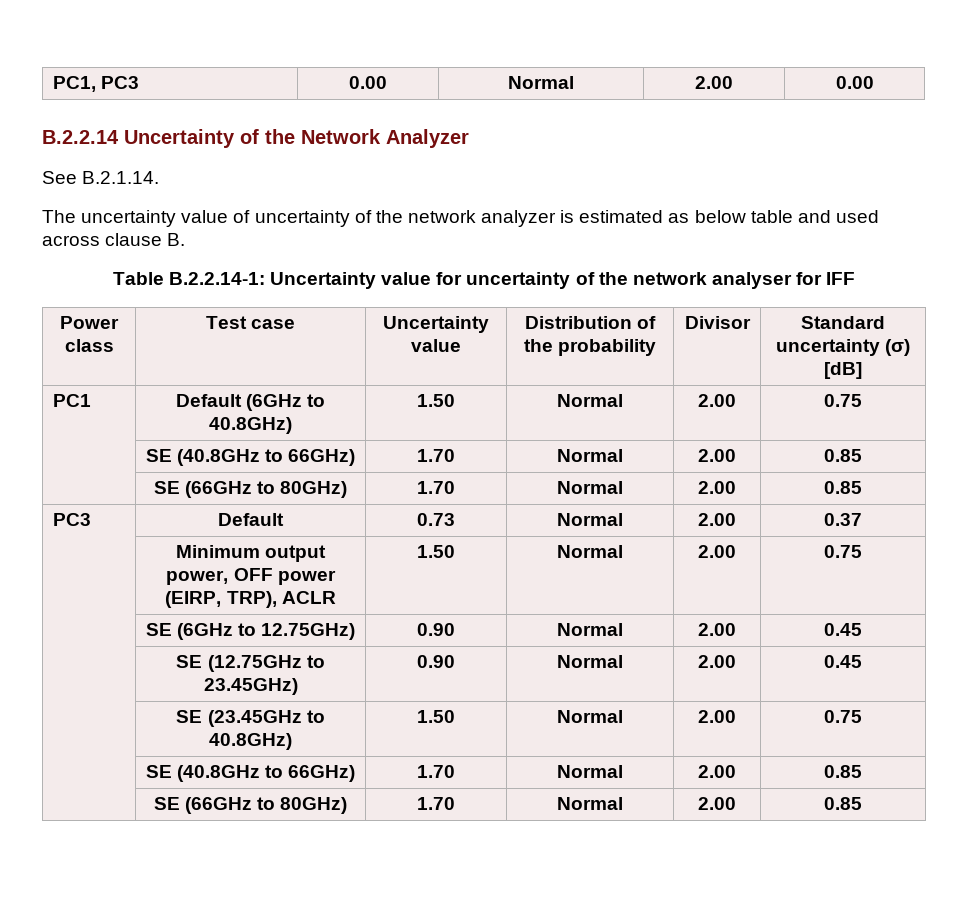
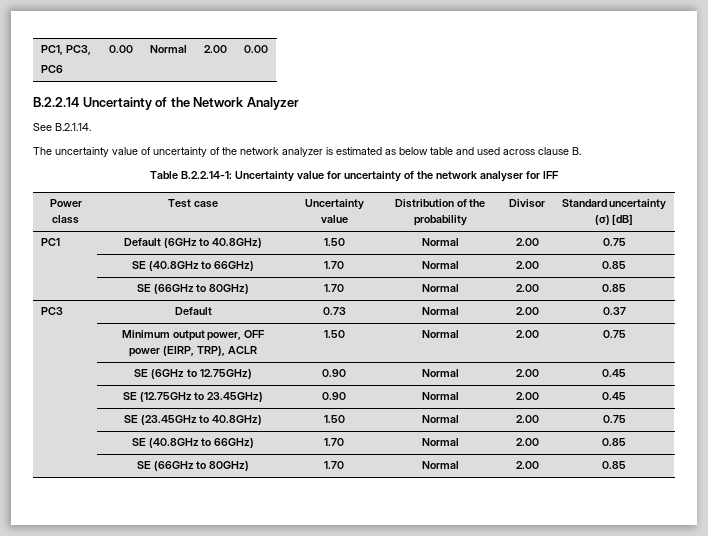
[100,76,139,89] PC3 -> [65,45,91,55] [40,65,63,73] PC3, // PC6

